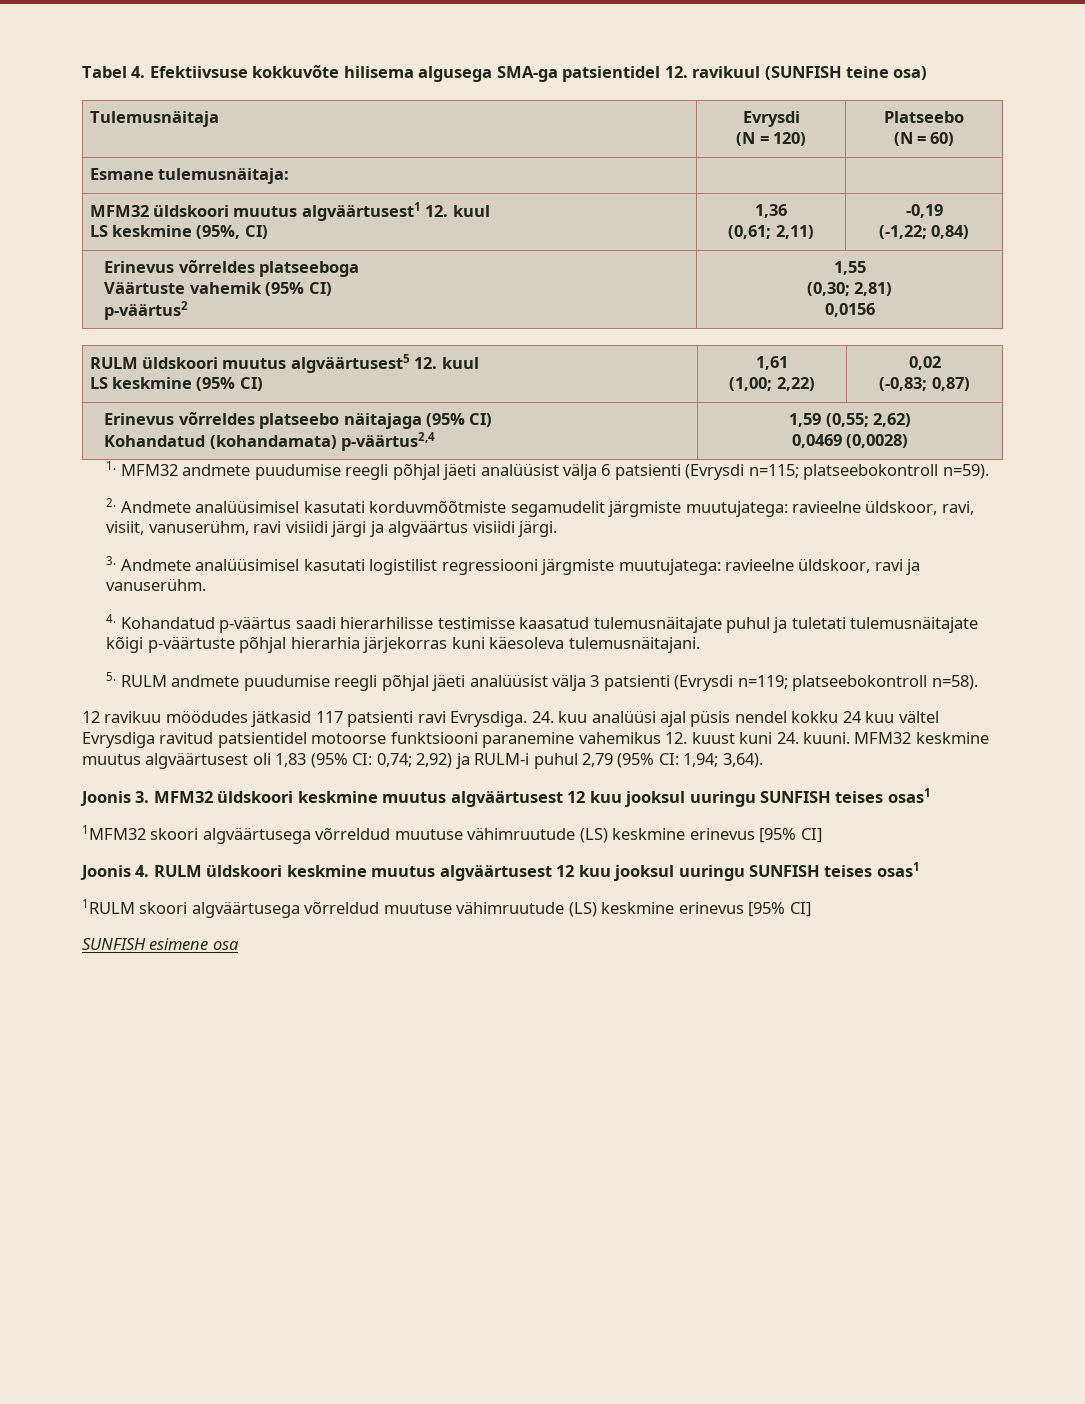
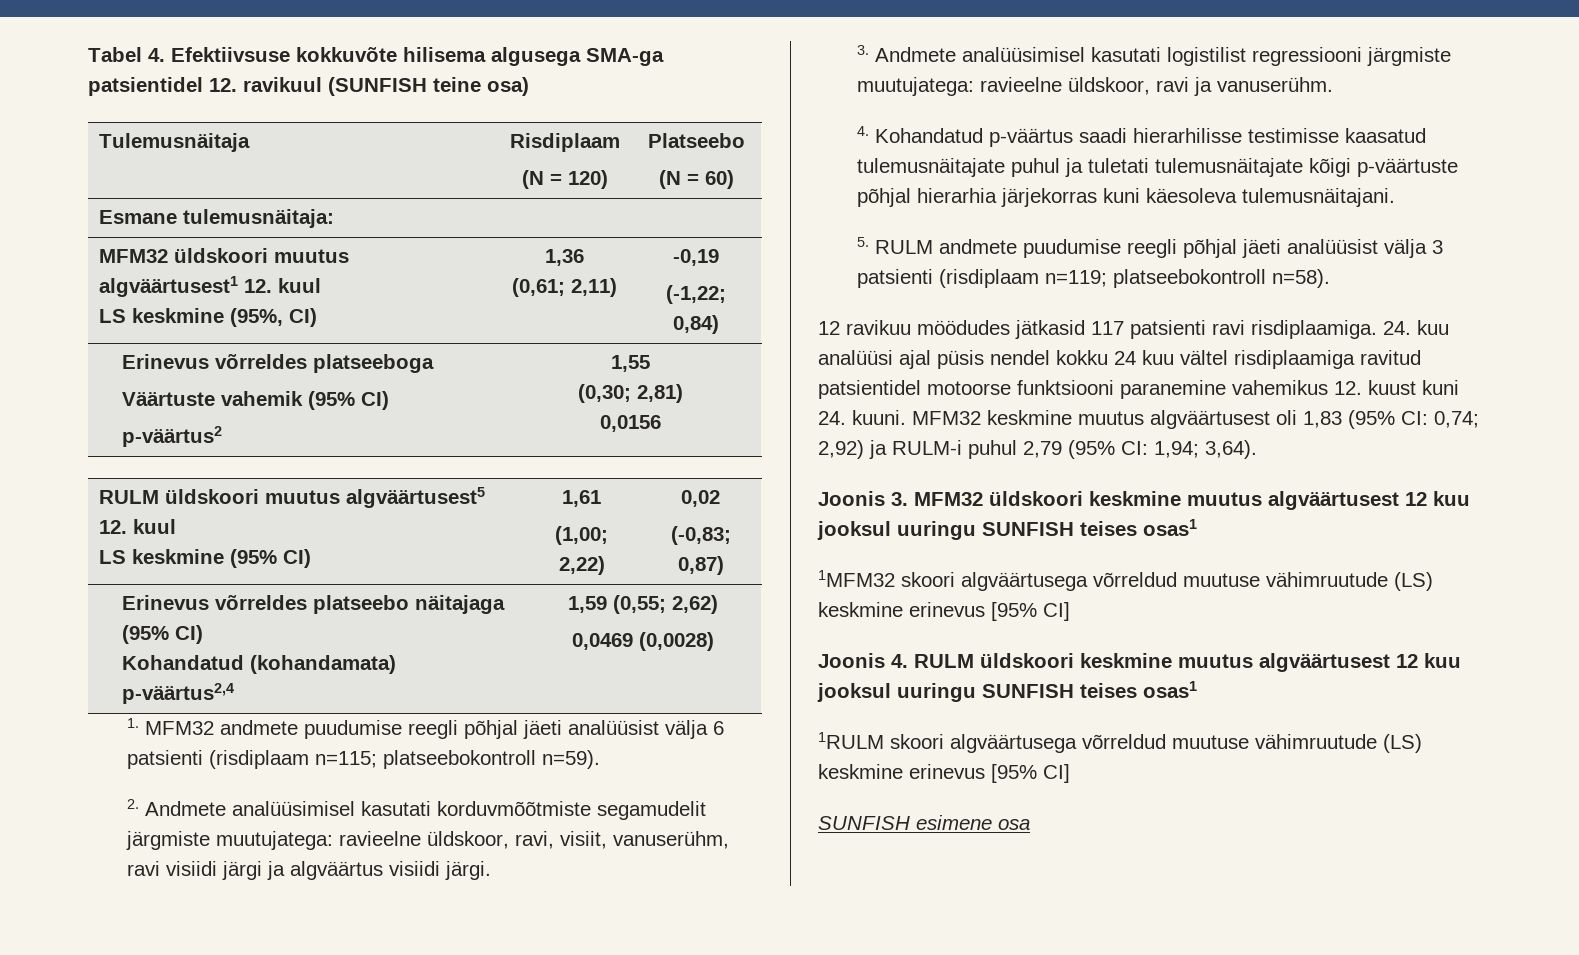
[742,111,800,127] Evrysdi -> [509,133,620,152] Risdiplaam
[685,464,745,480] (Evrysdi -> [209,750,310,769] (risdiplaam
[674,675,734,691] (Evrysdi -> [939,269,1040,288] (risdiplaam
[450,711,528,727] Evrysdiga. -> [1251,320,1377,339] risdiplaamiga.
[82,732,155,748] Evrysdiga -> [1234,350,1355,369] risdiplaamiga

